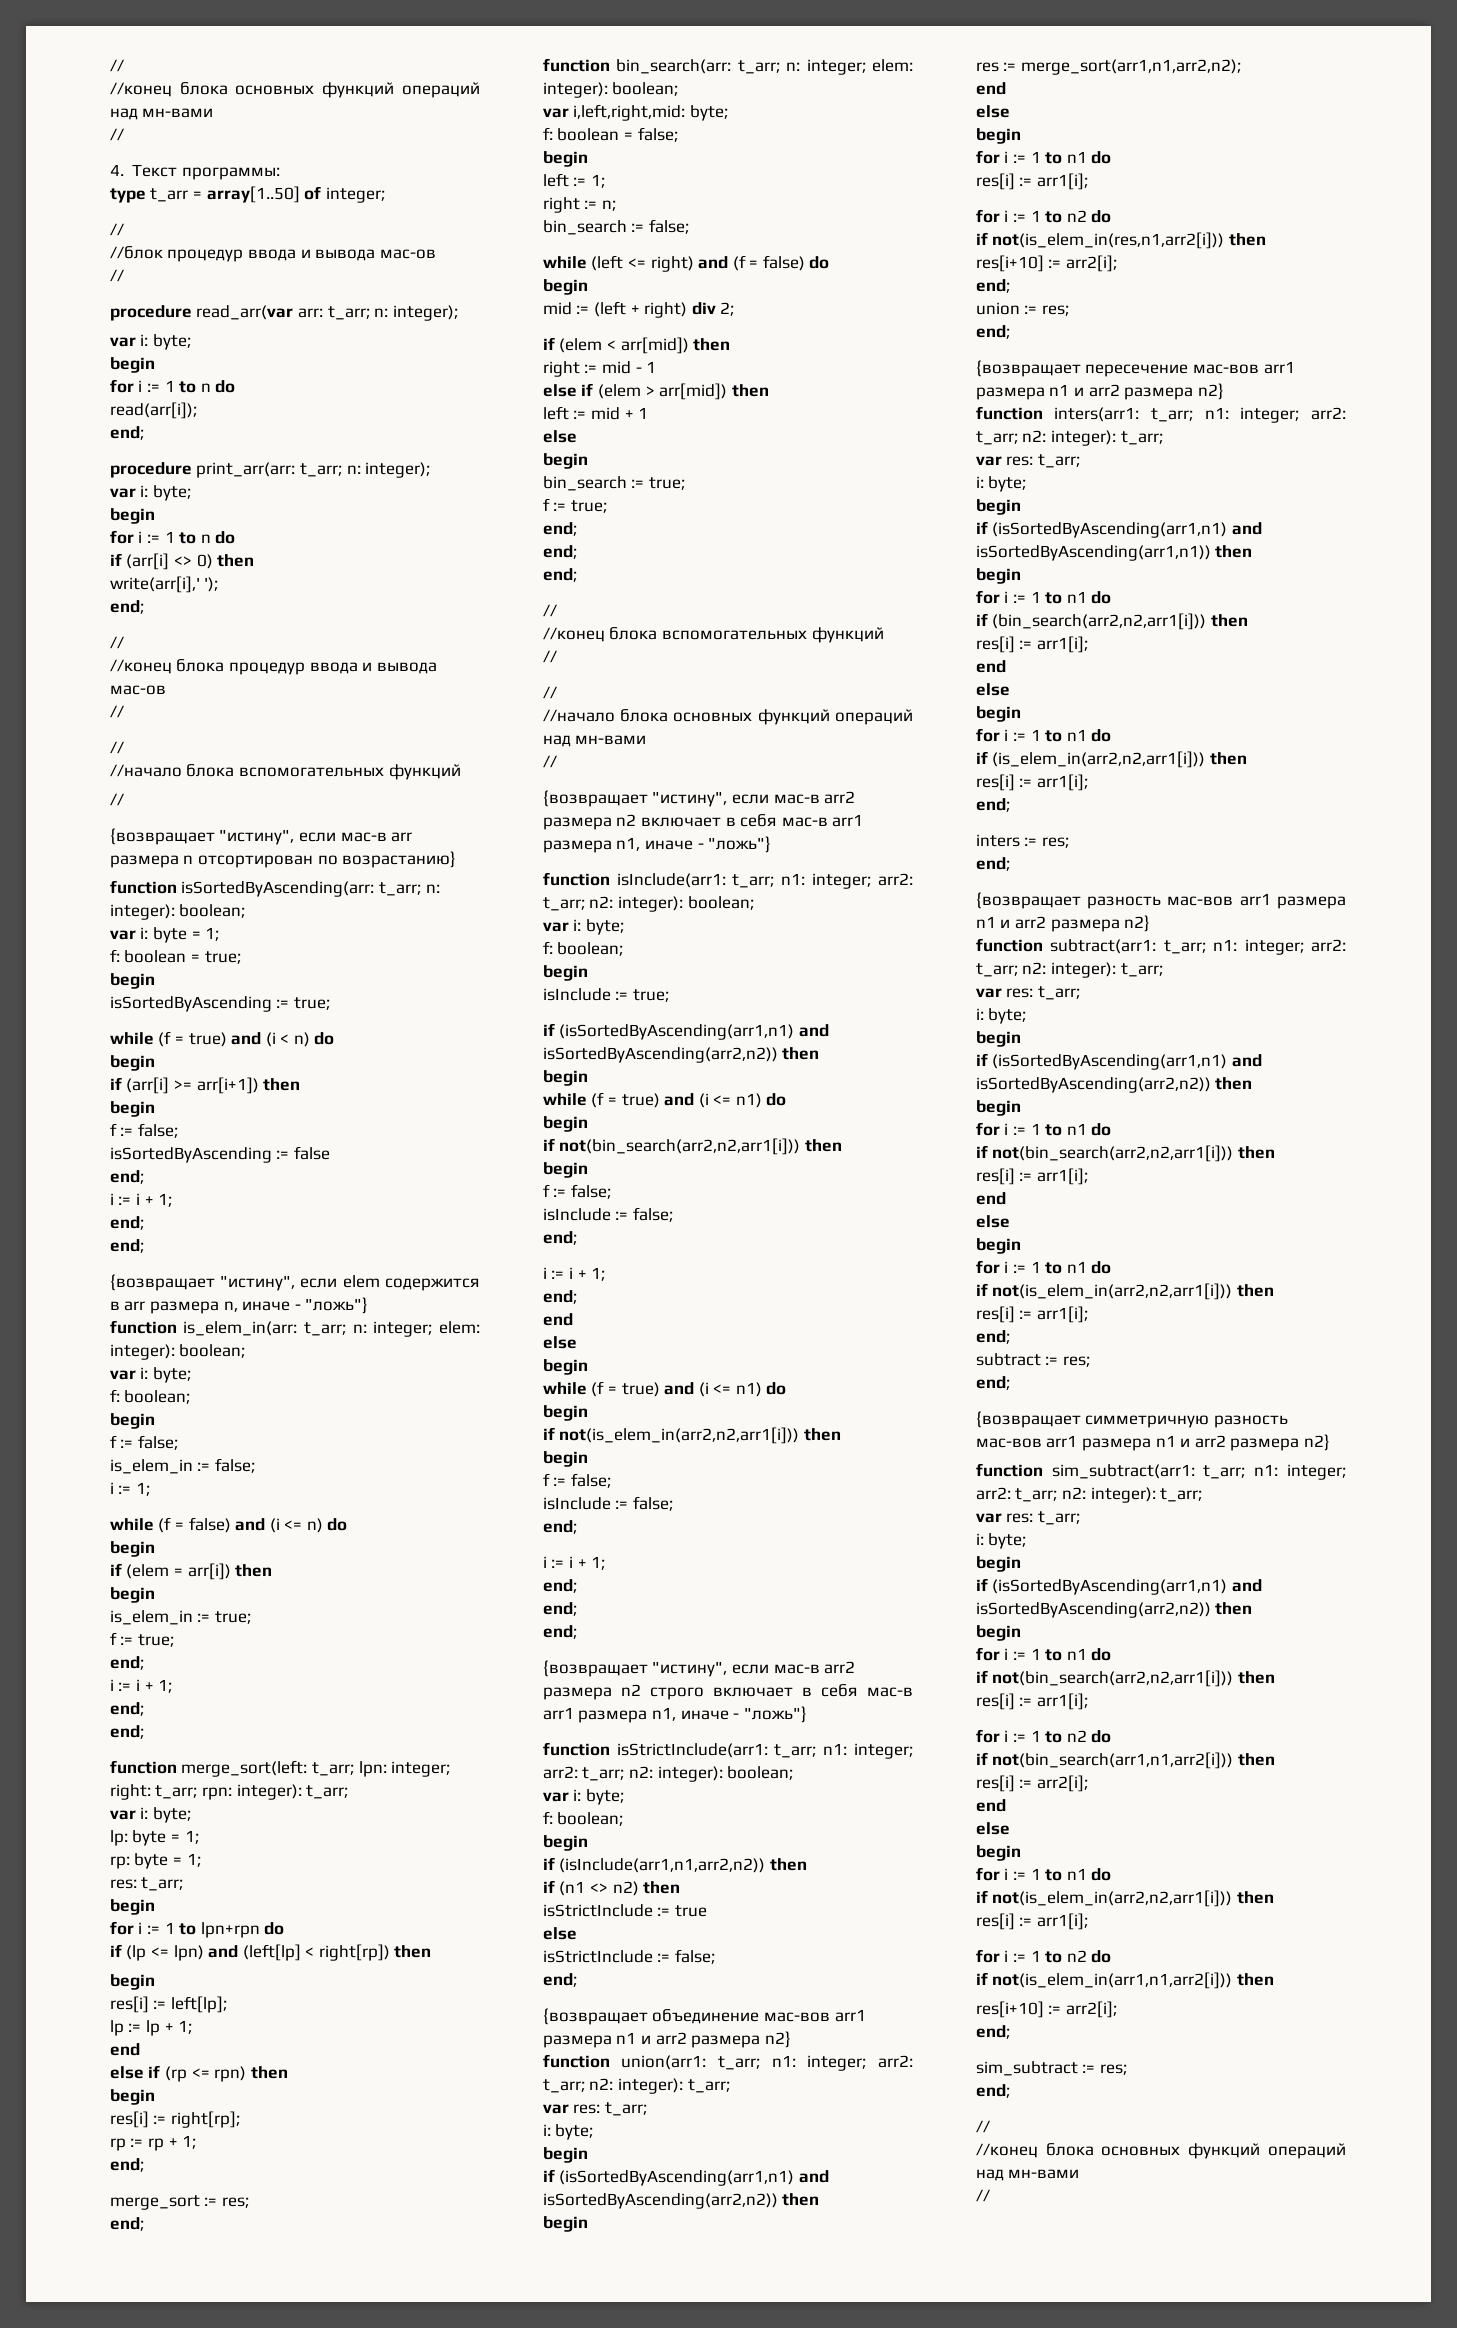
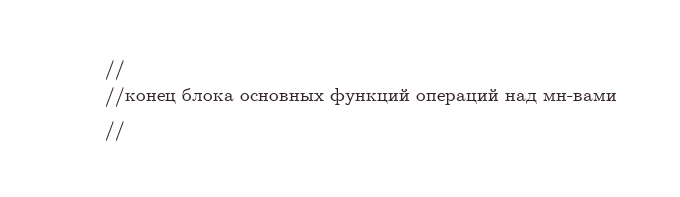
[109,59,124,72] [109,82,480,98] [109,108,214,120] [109,128,124,141] [109,164,280,180] [109,186,385,203] [109,223,124,236] [109,246,436,262] [109,269,124,282] [109,305,458,321] [109,334,191,350] [109,357,155,373] [109,379,236,393] [109,402,197,419] [109,426,144,440] [109,462,431,478] [109,485,191,501] [109,508,155,524] [109,530,236,544] [109,553,255,570] [109,576,219,593] [109,600,144,614] [109,636,124,649] [109,659,437,675] [109,685,166,695] [109,705,124,718] [109,741,124,754] [109,764,461,780] [109,793,124,806] [109,828,413,845] [109,851,457,868] [109,880,440,897] [109,904,246,920] [109,927,220,943] [109,949,241,964] [109,973,155,989] [109,996,330,1012] [109,1031,335,1047] [109,1055,155,1071] [109,1077,301,1094] [109,1101,155,1117] [109,1123,178,1138] [109,1146,330,1163] [109,1170,144,1184] [109,1193,173,1207] [109,1216,144,1230] [109,1239,144,1253] [109,1274,480,1291] [109,1297,369,1314] [109,1320,480,1337] [109,1344,246,1360] [109,1367,191,1383] [109,1389,191,1404] [109,1413,155,1429] [109,1435,178,1450] [109,1458,255,1474] [109,1482,150,1496] [109,1517,348,1533] [109,1541,155,1557] [109,1563,273,1580] [109,1587,155,1603] [109,1610,251,1625] [109,1632,174,1647] [109,1656,144,1670] [109,1679,173,1693] [109,1702,144,1716] [109,1725,144,1739] [109,1760,451,1777] [109,1784,349,1800] [109,1807,191,1823] [109,1830,199,1846] [109,1853,201,1869] [109,1877,184,1891] [109,1899,155,1915] [109,1921,285,1938] [109,1944,432,1961] [109,1974,155,1990] [109,1996,227,2013] [109,2020,193,2036] [109,2043,140,2056] [109,2065,288,2082] [109,2089,155,2105] [109,2111,240,2128] [109,2135,197,2151] [109,2158,144,2172] [109,2195,249,2210] [109,2217,144,2231] [542,58,913,75] [542,82,679,98] [542,104,728,121] [542,127,678,142] [542,151,588,167] [542,173,605,188] [542,197,616,213] [542,219,689,235] [542,255,830,272] [542,279,588,295] [542,301,735,318] [542,337,731,354] [542,361,657,377] [542,383,769,400] [542,406,649,420] [542,430,577,443] [542,453,588,469] [542,476,685,491] [542,498,607,513] [542,522,577,536] [542,545,577,559] [542,568,577,582] [542,604,557,617] [542,627,884,643] [542,650,557,663] [542,686,557,699] [542,709,913,725] [542,735,647,747] [542,755,557,768] [542,790,856,807] [542,814,864,830] [542,836,772,853] [542,872,913,889] [542,896,754,912] [542,919,624,935] [542,941,624,956] [542,965,588,981] [542,988,669,1002] [542,1023,829,1040] [542,1047,820,1063] [542,1070,588,1086] [542,1092,787,1108] [542,1116,588,1132] [542,1138,842,1155] [542,1162,588,1178] [542,1184,611,1199] [542,1207,673,1222] [542,1231,577,1245] [542,1267,606,1281] [542,1290,577,1304] [542,1313,573,1326] [542,1336,577,1349] [542,1359,588,1375] [542,1381,787,1397] [542,1405,588,1421] [542,1427,841,1444] [542,1451,588,1467] [542,1473,611,1488] [542,1496,673,1511] [542,1520,577,1534] [542,1556,606,1570] [542,1579,577,1593] [542,1602,577,1616] [542,1625,577,1639] [542,1660,856,1677] [542,1684,913,1700] [542,1706,807,1723] [542,1742,913,1759] [542,1766,794,1782] [542,1789,624,1805] [542,1811,624,1826] [542,1835,588,1851] [542,1857,807,1873] [542,1880,681,1896] [542,1904,707,1917] [542,1927,577,1940] [542,1949,715,1964] [542,1973,577,1987] [542,2008,866,2025] [542,2031,791,2048] [542,2054,913,2071] [542,2078,730,2094] [542,2102,647,2116] [542,2124,594,2140] [542,2147,588,2163] [542,2169,829,2186] [542,2193,820,2209] [542,2216,588,2232] [975,59,1241,75] [975,82,1006,95] [975,105,1010,118] [975,128,1021,144] [975,150,1112,164] [975,173,1088,190] [975,209,1112,223] [975,232,1266,249] [975,255,1117,272] [975,279,1010,293] [975,302,1069,316] [975,325,1010,339] [975,360,1295,377] [975,383,1224,400] [975,406,1346,423] [975,430,1163,446] [975,454,1080,468] [975,476,1027,492] [975,499,1021,515] [975,521,1262,538] [975,545,1253,561] [975,568,1021,584] [975,590,1112,604] [975,613,1248,630] [975,636,1088,653] [975,660,1006,673] [975,683,1010,696] [975,706,1021,722] [975,728,1112,742] [975,751,1247,768] [975,774,1088,791] [975,798,1010,812] [975,834,1069,848] [975,857,1010,871] [975,892,1346,909] [975,915,1151,932] [975,938,1346,955] [975,962,1163,978] [975,986,1080,1000] [975,1008,1027,1024] [975,1031,1021,1047] [975,1053,1262,1070] [975,1077,1253,1093] [975,1100,1021,1116] [975,1122,1112,1136] [975,1145,1275,1162] [975,1168,1088,1185] [975,1192,1006,1205] [975,1215,1010,1228] [975,1238,1021,1254] [975,1260,1112,1274] [975,1283,1274,1300] [975,1306,1088,1323] [975,1330,1010,1344] [975,1353,1090,1367] [975,1376,1010,1390] [975,1411,1288,1428] [975,1434,1330,1451] [975,1463,1346,1480] [975,1487,1203,1503] [975,1511,1080,1525] [975,1533,1027,1549] [975,1556,1021,1572] [975,1578,1262,1595] [975,1602,1253,1618] [975,1625,1021,1641] [975,1647,1112,1661] [975,1670,1275,1687] [975,1693,1088,1710] [975,1729,1112,1743] [975,1752,1275,1769] [975,1775,1088,1792] [975,1799,1006,1812] [975,1822,1010,1835] [975,1845,1021,1861] [975,1867,1112,1881] [975,1890,1274,1907] [975,1913,1088,1930] [975,1949,1112,1963] [975,1972,1274,1989] [975,2001,1117,2018] [975,2025,1010,2039] [975,2061,1127,2076] [975,2084,1010,2098] [975,2120,990,2133] [975,2143,1346,2159] [975,2169,1080,2181] [975,2189,990,2202] // // //конец блока основных функций операций над мн-вами // // // 4. Текст программы: // type t_arr = array[1..50] of integer; // // // //блок процедур ввода и вывода мас-ов // // // procedure read_arr(var arr: t_arr; n: integer); // var i: byte; // begin // for i := 1 to n do // read(arr[i]); // end; // procedure print_arr(arr: t_arr; n: integer); // var i: byte; // begin // for i := 1 to n do // if (arr[i] <> 0) then // write(arr[i],' '); // end; // // // //конец блока процедур ввода и вывода мас-ов // // // // // //начало блока вспомогательных функций // // // {возвращает "истину", если мас-в arr размера n отсортирован по возрастанию} // function isSortedByAscending(arr: t_arr; n: integer): boolean; // var i: byte = 1; // f: boolean = true; // begin // isSortedByAscending := true; // while (f = true) and (i < n) do // begin // if (arr[i] >= arr[i+1]) then // begin // f := false; // isSortedByAscending := false // end; // i := i + 1; // end; // end; // {возвращает "истину", если elem содержится в arr размера n, иначе - "ложь"} // function is_elem_in(arr: t_arr; n: integer; elem: integer): boolean; // var i: byte; // f: boolean; // begin // f := false; // is_elem_in := false; // i := 1; // while (f = false) and (i <= n) do // begin // if (elem = arr[i]) then // begin // is_elem_in := true; // f := true; // end; // i := i + 1; // end; // end; // function merge_sort(left: t_arr; lpn: integer; right: t_arr; rpn: integer): t_arr; // var i: byte; // lp: byte = 1; // rp: byte = 1; // res: t_arr; // begin // for i := 1 to lpn+rpn do // if (lp <= lpn) and (left[lp] < right[rp]) then // begin // res[i] := left[lp]; // lp := lp + 1; // end // else if (rp <= rpn) then // begin // res[i] := right[rp]; // rp := rp + 1; // end; // merge_sort := res; // end; // function bin_search(arr: t_arr; n: integer; elem: integer): boolean; // var i,left,right,mid: byte; // f: boolean = false; // begin // left := 1; // right := n; // bin_search := false; // while (left <= right) and (f = false) do // begin // mid := (left + right) div 2; // if (elem < arr[mid]) then // right := mid - 1 // else if (elem > arr[mid]) then // left := mid + 1 // else // begin // bin_search := true; // f := true; // end; // end; // end; // // // //конец блока вспомогательных функций // // // // // //начало блока основных функций операций над мн-вами // // // {возвращает "истину", если мас-в arr2 размера n2 включает в себя мас-в arr1 размера n1, иначе - "ложь"} // function isInclude(arr1: t_arr; n1: integer; arr2: t_arr; n2: integer): boolean; // var i: byte; // f: boolean; // begin // isInclude := true; // if (isSortedByAscending(arr1,n1) and isSortedByAscending(arr2,n2)) then // begin // while (f = true) and (i <= n1) do // begin // if not(bin_search(arr2,n2,arr1[i])) then // begin // f := false; // isInclude := false; // end; // i := i + 1; // end; // end // else // begin // while (f = true) and (i <= n1) do // begin // if not(is_elem_in(arr2,n2,arr1[i])) then // begin // f := false; // isInclude := false; // end; // i := i + 1; // end; // end; // end; // {возвращает "истину", если мас-в arr2 размера n2 строго включает в себя мас-в arr1 размера n1, иначе - "ложь"} // function isStrictInclude(arr1: t_arr; n1: integer; arr2: t_arr; n2: integer): boolean; // var i: byte; // f: boolean; // begin // if (isInclude(arr1,n1,arr2,n2)) then // if (n1 <> n2) then // isStrictInclude := true // else // isStrictInclude := false; // end; // {возвращает объединение мас-вов arr1 размера n1 и arr2 размера n2} // function union(arr1: t_arr; n1: integer; arr2: t_arr; n2: integer): t_arr; // var res: t_arr; // i: byte; // begin // if (isSortedByAscending(arr1,n1) and isSortedByAscending(arr2,n2)) then // begin // res := merge_sort(arr1,n1,arr2,n2); // end // else // begin // for i := 1 to n1 do // res[i] := arr1[i]; // for i := 1 to n2 do // if not(is_elem_in(res,n1,arr2[i])) then // res[i+10] := arr2[i]; // end; // union := res; // end; // {возвращает пересечение мас-вов arr1 размера n1 и arr2 размера n2} // function inters(arr1: t_arr; n1: integer; arr2: t_arr; n2: integer): t_arr; // var res: t_arr; // i: byte; // begin // if (isSortedByAscending(arr1,n1) and isSortedByAscending(arr1,n1)) then // begin // for i := 1 to n1 do // if (bin_search(arr2,n2,arr1[i])) then // res[i] := arr1[i]; // end // else // begin // for i := 1 to n1 do // if (is_elem_in(arr2,n2,arr1[i])) then // res[i] := arr1[i]; // end; // inters := res; // end; // {возвращает разность мас-вов arr1 размера n1 и arr2 размера n2} // function subtract(arr1: t_arr; n1: integer; arr2: t_arr; n2: integer): t_arr; // var res: t_arr; // i: byte; // begin // if (isSortedByAscending(arr1,n1) and isSortedByAscending(arr2,n2)) then // begin // for i := 1 to n1 do // if not(bin_search(arr2,n2,arr1[i])) then // res[i] := arr1[i]; // end // else // begin // for i := 1 to n1 do // if not(is_elem_in(arr2,n2,arr1[i])) then // res[i] := arr1[i]; // end; // subtract := res; // end; // {возвращает симметричную разность мас-вов arr1 размера n1 и arr2 размера n2} // function sim_subtract(arr1: t_arr; n1: integer; arr2: t_arr; n2: integer): t_arr; // var res: t_arr; // i: byte; // begin // if (isSortedByAscending(arr1,n1) and isSortedByAscending(arr2,n2)) then // begin // for i := 1 to n1 do // if not(bin_search(arr2,n2,arr1[i])) then // res[i] := arr1[i]; // for i := 1 to n2 do // if not(bin_search(arr1,n1,arr2[i])) then // res[i] := arr2[i]; // end // else // begin // for i := 1 to n1 do // if not(is_elem_in(arr2,n2,arr1[i])) then // res[i] := arr1[i]; // for i := 1 to n2 do // if not(is_elem_in(arr1,n1,arr2[i])) then // res[i+10] := arr2[i]; // end; // sim_subtract := res; // end; // // // //конец блока основных функций операций над мн-вами // // -> [105,59,126,81] [105,86,618,108] [105,120,126,142] // // //конец блока основных функций операций над мн-вами // //

